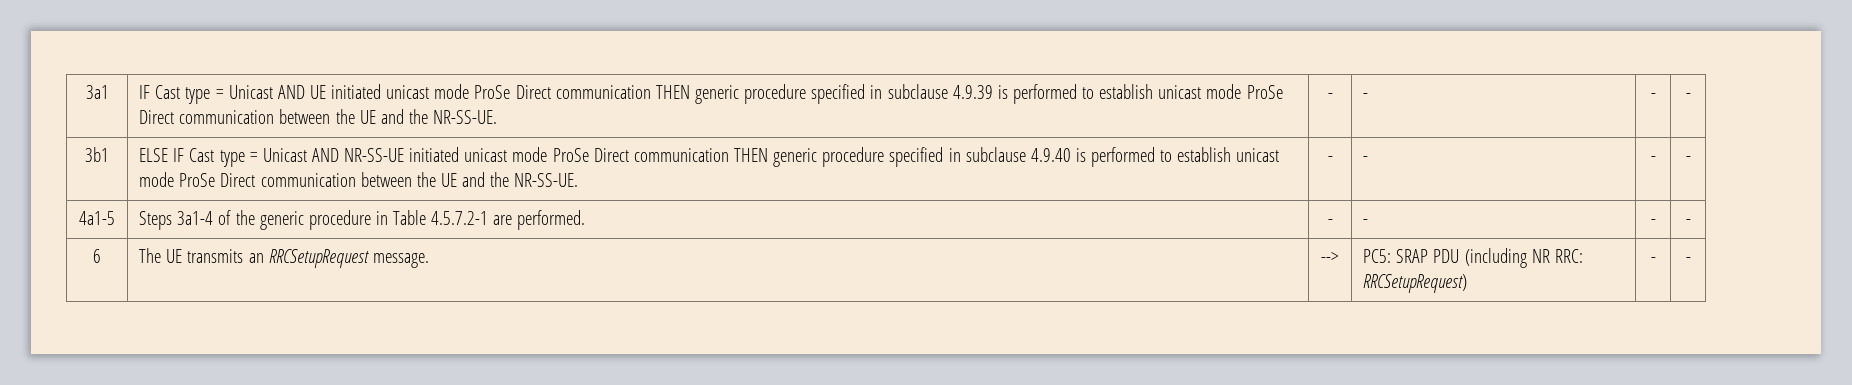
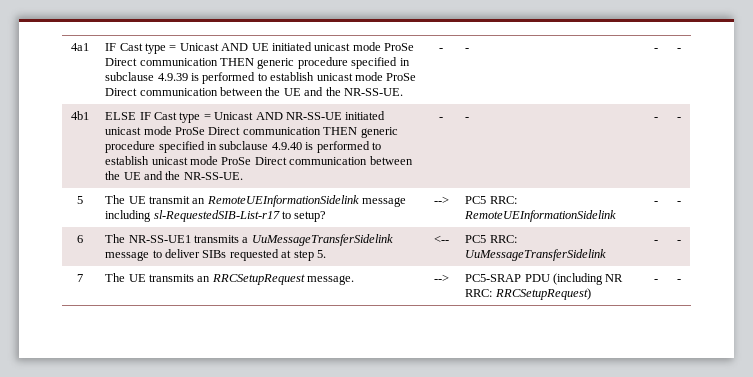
[85,85,109,99] 3a1 -> [71,43,89,51] 4a1
[85,147,109,162] 3b1 -> [71,111,89,120] 4b1
[79,211,115,225] [139,210,586,230] [1327,219,1333,225] [1363,219,1369,225] [1650,219,1656,225] [1685,219,1691,225] [93,249,101,263] 4a1-5 | Steps 3a1-4 of the generic procedure in Table 4.5.7.2-1 are performed. | - | - | - | - // 6 -> [77,196,83,204] [105,195,407,207] [105,210,327,222] [433,196,449,204] [465,196,517,204] [464,210,617,222] [654,201,658,204] [677,201,681,204] [77,235,83,243] [105,234,393,246] [105,249,326,261] [433,235,449,243] [465,235,517,243] [465,249,607,261] [654,240,658,243] [677,240,681,243] [77,274,83,282] 5 | The UE transmit an RemoteUEInformationSidelink message including sl-RequestedSIB-List-r17 to setup? | --> | PC5 RRC: RemoteUEInformationSidelink | - | - // 6 | The NR-SS-UE1 transmits a UuMessageTransferSidelink message to deliver SIBs requested at step 5. | <-- | PC5 RRC: UuMessageTransferSidelink | - | - // 7
[1363,249,1429,263] PC5: SRAP -> [465,274,522,282] PC5-SRAP

